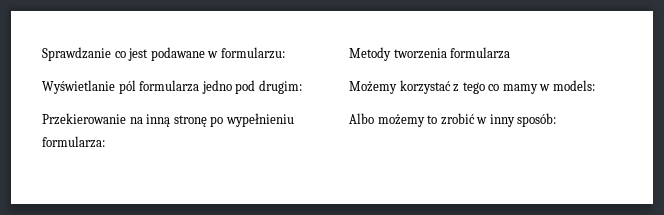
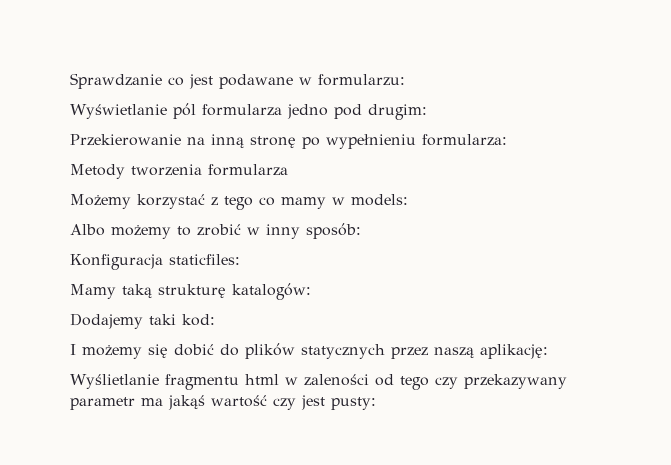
(557, 120) none -> [70,254,240,270] [70,283,311,300] [70,313,215,329] [70,343,548,359] [70,374,567,390] [70,395,376,410] // Konfiguracja staticfiles: // Mamy taką strukturę katalogów: // Dodajemy taki kod: // I możemy się dobić do plików statycznych przez naszą aplikację: // Wyślietlanie fragmentu html w zaleności od tego czy przekazywany parametr ma jakąś wartość czy jest pusty:

